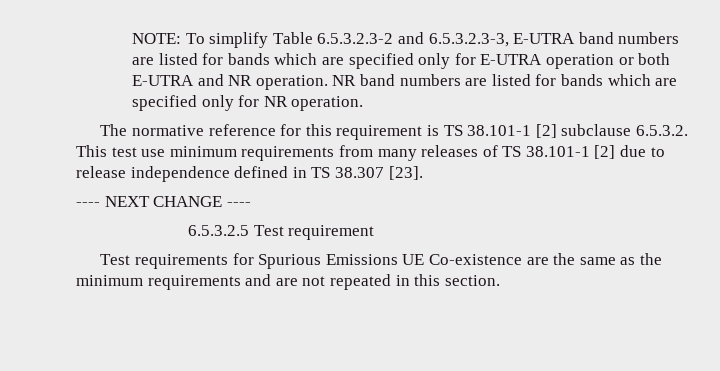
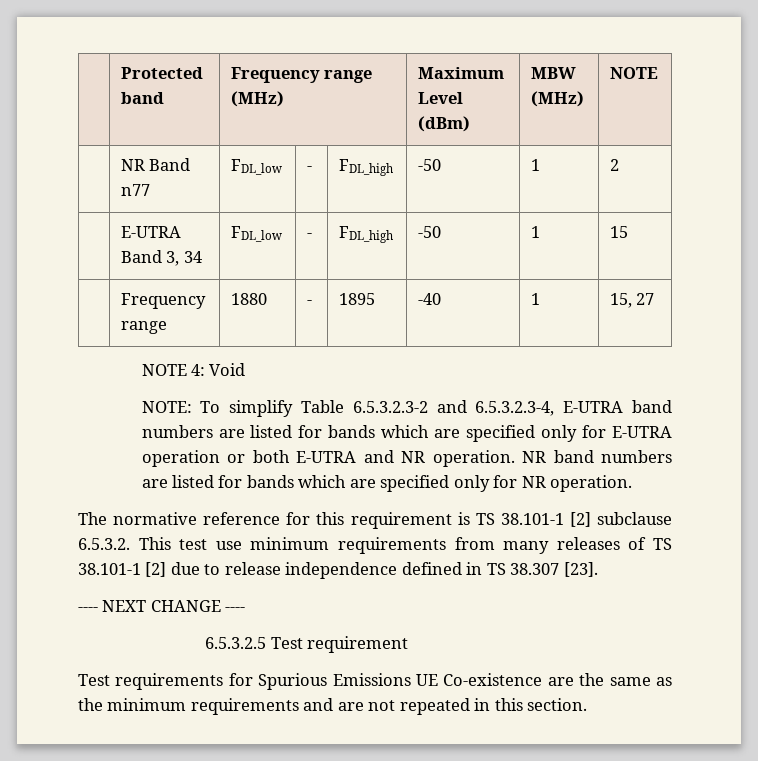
(132, 38) none -> [120,67,203,79] [120,92,164,104] [230,67,373,83] [230,91,284,107] [417,67,504,79] [417,92,463,104] [417,116,470,132] [530,67,576,79] [530,91,584,107] [609,67,658,79] [120,158,191,171] [120,184,150,196] [230,159,282,175] [306,166,312,171] [338,159,393,176] [417,159,441,171] [530,159,540,171] [609,159,619,171] [120,226,181,238] [120,250,202,266] [230,226,282,242] [306,233,312,238] [338,226,393,243] [417,226,441,238] [530,226,540,238] [609,226,628,238] [120,293,206,309] [120,321,167,334] [230,293,267,305] [306,300,312,305] [338,293,375,305] [417,293,441,305] [530,293,540,305] [609,293,655,308] [141,363,246,376] | Protected band | Frequency range (MHz) | Maximum Level (dBm) | MBW (MHz) | NOTE // | NR Band n77 | FDL_low | - | FDL_high | -50 | 1 | 2 // | E-UTRA Band 3, 34 | FDL_low | - | FDL_high | -50 | 1 | 15 // | Frequency range | 1880 | - | 1895 | -40 | 1 | 15, 27 // NOTE 4: Void //
[428,33,509,47] 6.5.3.2.3-3, -> [475,401,555,416] 6.5.3.2.3-4,

